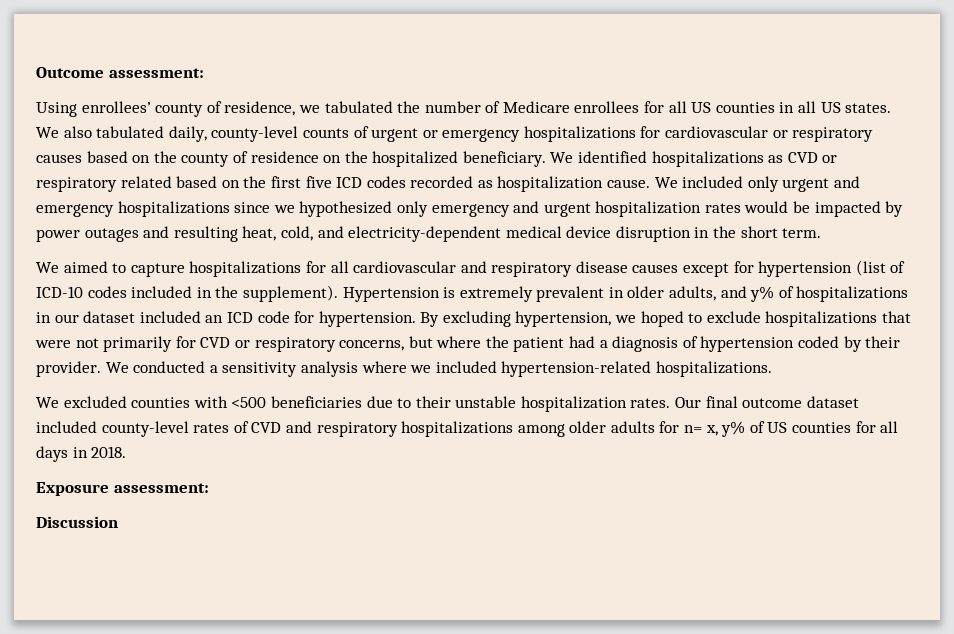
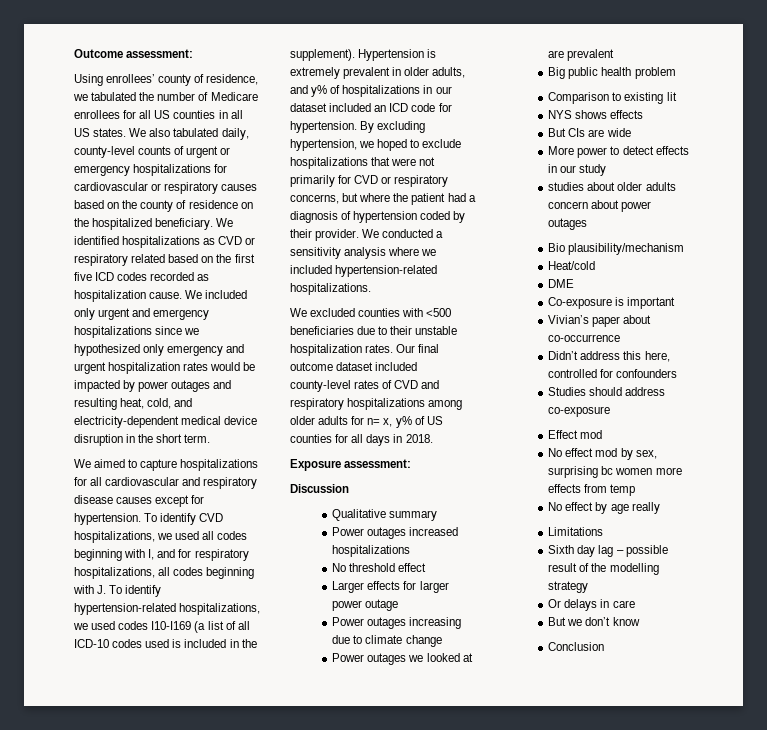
[758,260,906,277] [36,286,127,298] hypertension (list of ICD-10 codes -> [74,513,224,525] [74,531,248,543] [74,549,249,561] [74,567,255,579] [73,585,162,597] [74,603,261,615] [73,621,250,633] [74,639,182,648] hypertension. To identify CVD hospitalizations, we used all codes beginning with I, and for respiratory hospitalizations, all codes beginning with J. To identify hypertension-related hospitalizations, we used codes I10-I169 (a list of all ICD-10 codes used is
(118, 522) none -> [332,509,438,521] [332,527,459,539] [332,545,411,557] [332,563,427,572] [332,581,449,593] [332,599,399,611] [332,617,462,629] [332,635,442,647] [332,653,473,665] [548,49,615,61] [548,67,676,79] [548,92,677,104] [548,110,644,119] [548,128,631,137] [548,146,689,158] [548,164,607,176] [548,182,676,191] [548,200,652,212] [548,218,588,230] [548,243,685,255] [548,261,596,270] [548,279,575,288] [548,297,676,309] [548,315,652,327] [548,334,621,342] [548,351,670,362] [548,369,678,378] [548,387,666,396] [548,406,611,417] [548,430,603,439] [548,448,657,460] [548,466,682,478] [548,484,636,496] [548,502,660,514] [548,527,604,536] [548,545,668,557] [548,563,659,575] [548,581,589,593] [548,599,635,611] [548,617,640,626] [548,642,605,651] // Qualitative summary // Power outages increased hospitalizations // No threshold effect // Larger effects for larger power outage // Power outages increasing due to climate change // Power outages we looked at are prevalent // Big public health problem // Comparison to existing lit // NYS shows effects // But CIs are wide // More power to detect effects in our study // studies about older adults concern about power outages // Bio plausibility/mechanism // Heat/cold // DME // Co-exposure is important // Vivian’s paper about co-occurrence // Didn’t address this here, controlled for confounders // Studies should address co-exposure // Effect mod // No effect mod by sex, surprising bc women more effects from temp // No effect by age really // Limitations // Sixth day lag – possible result of the modelling strategy // Or delays in care // But we don’t know // Conclusion

